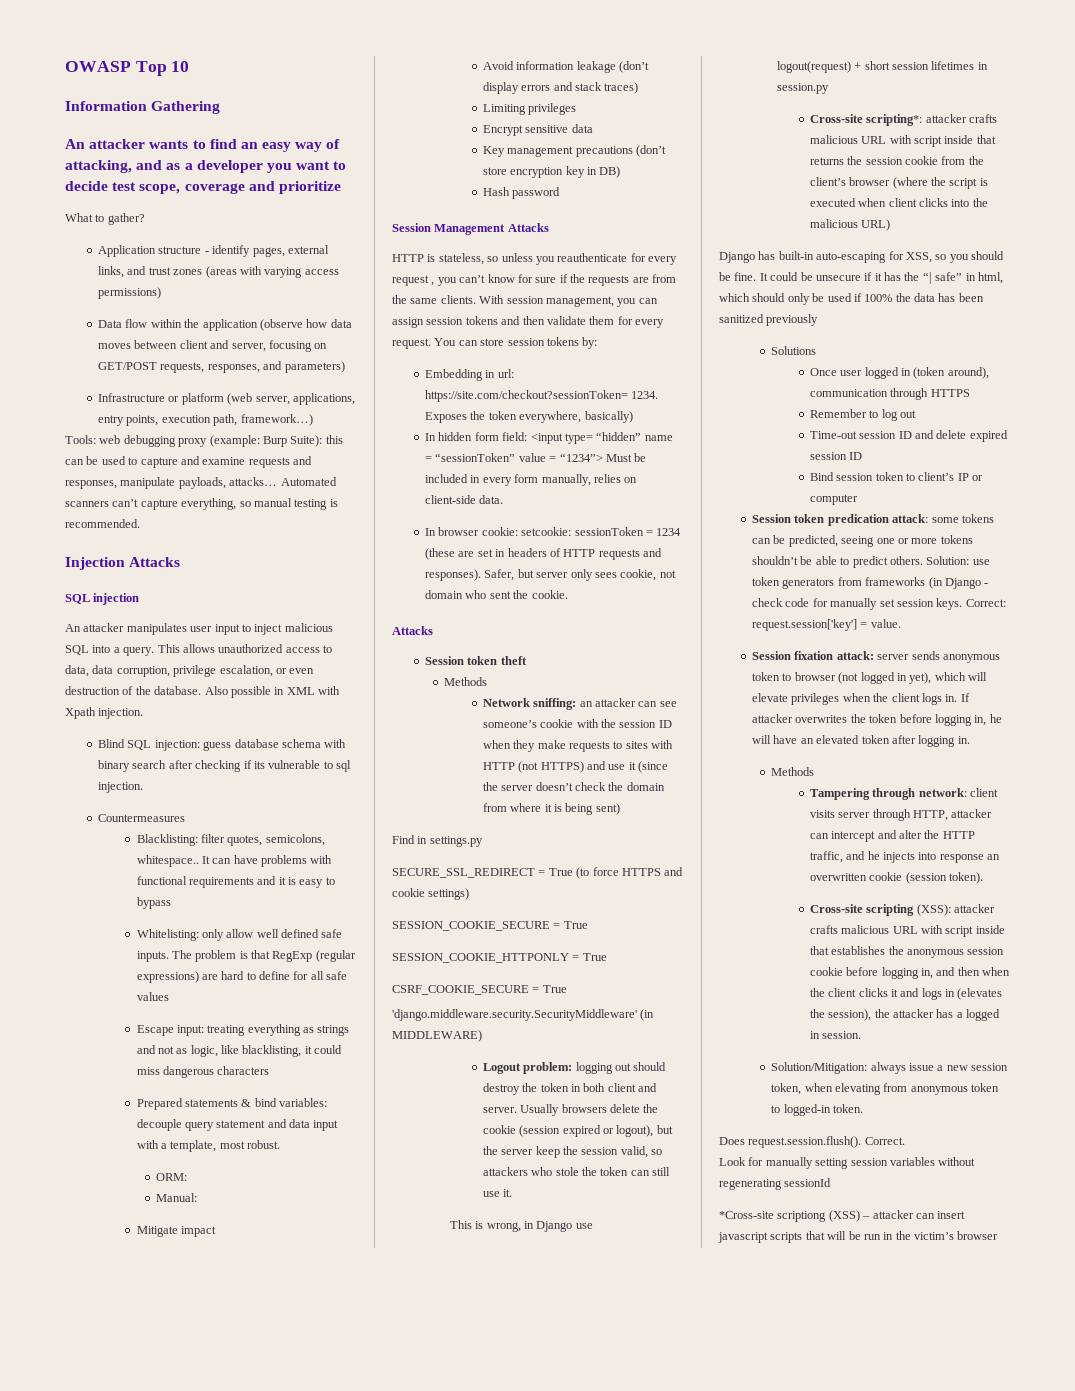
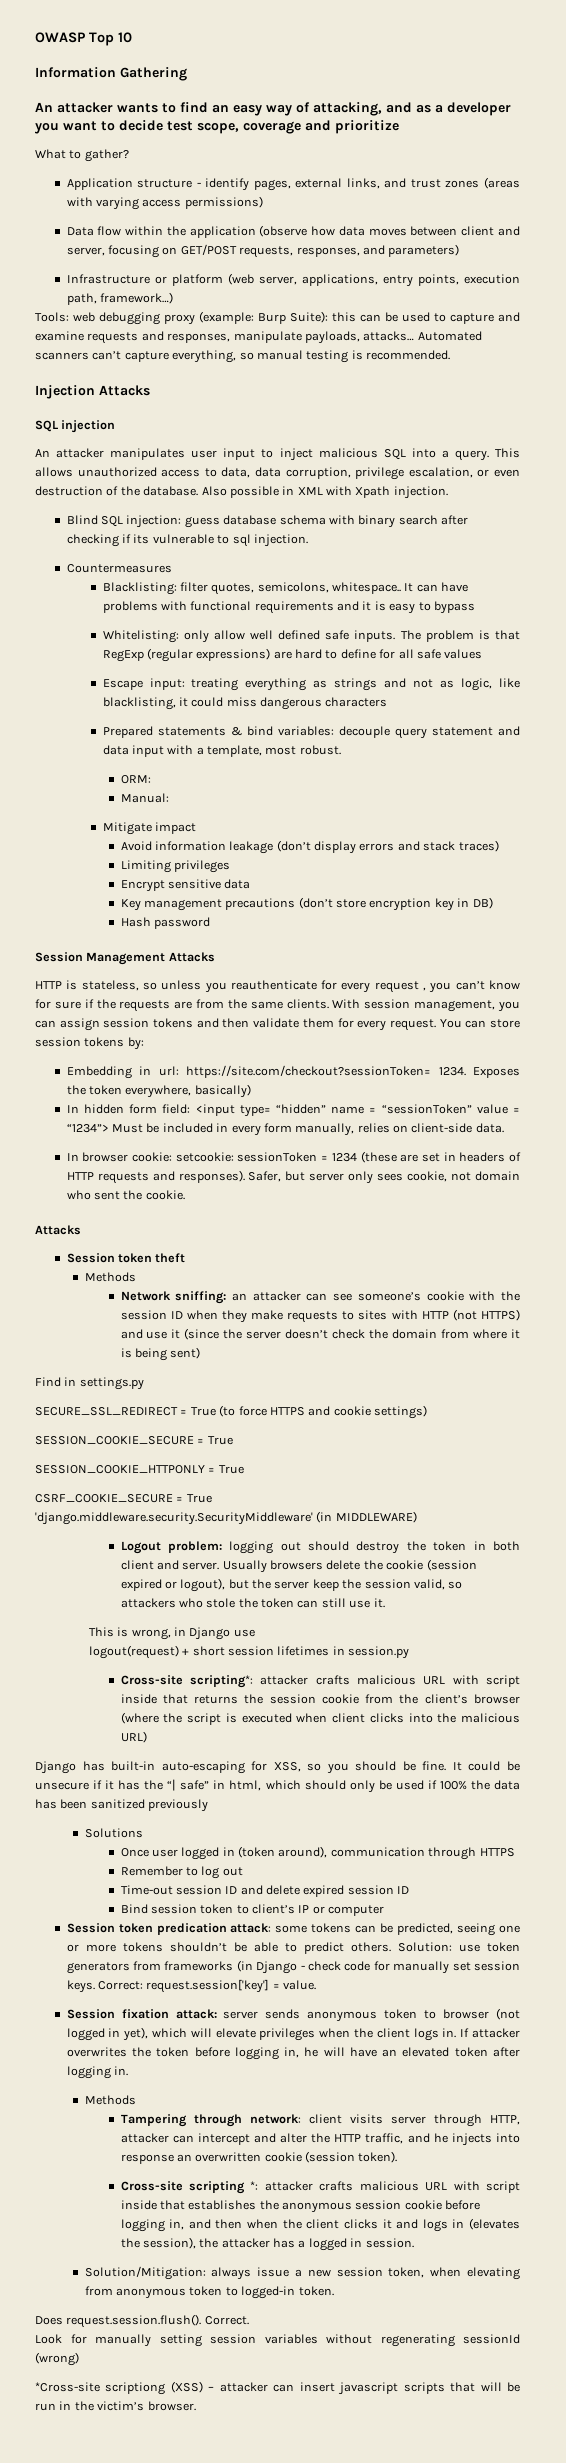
[916,904,951,916] (XSS): -> [250,2181,259,2190] *:
(832, 1182) none -> [35,2352,79,2366] (wrong)
[957,1231,999,1240] browser -> [147,2401,196,2411] browser.

